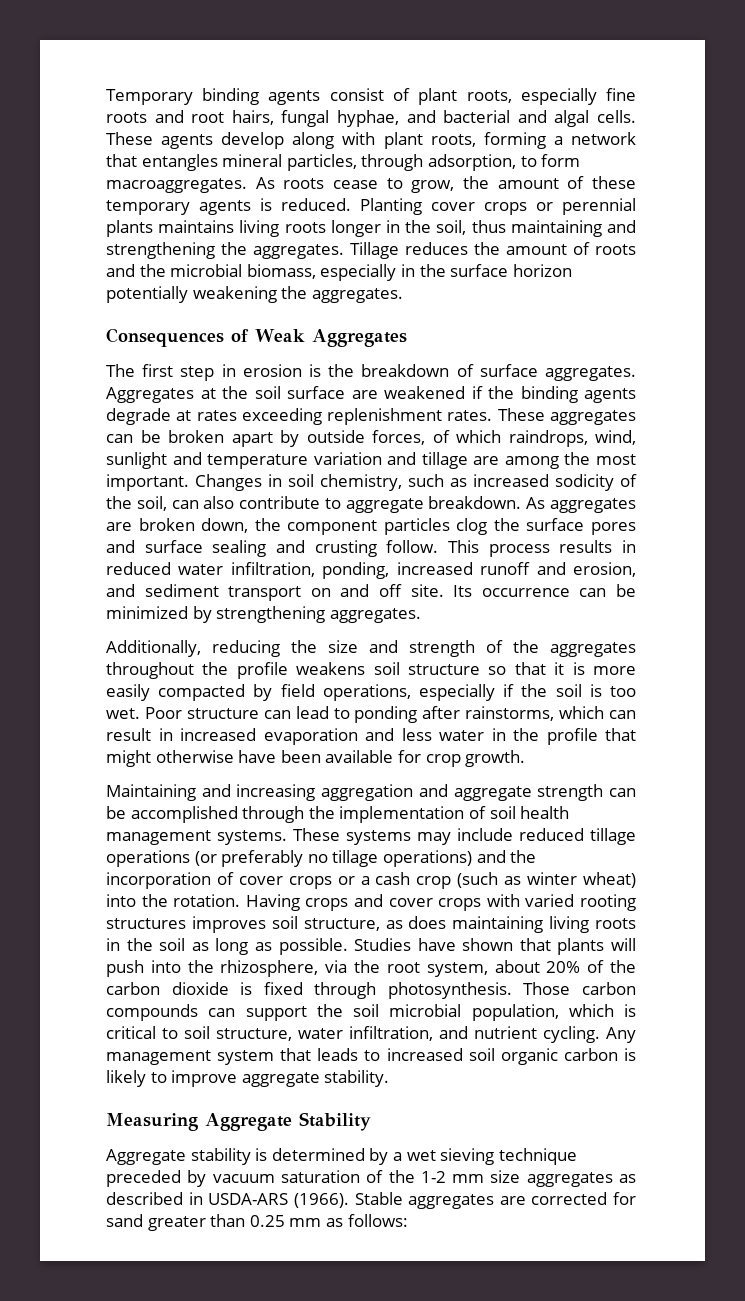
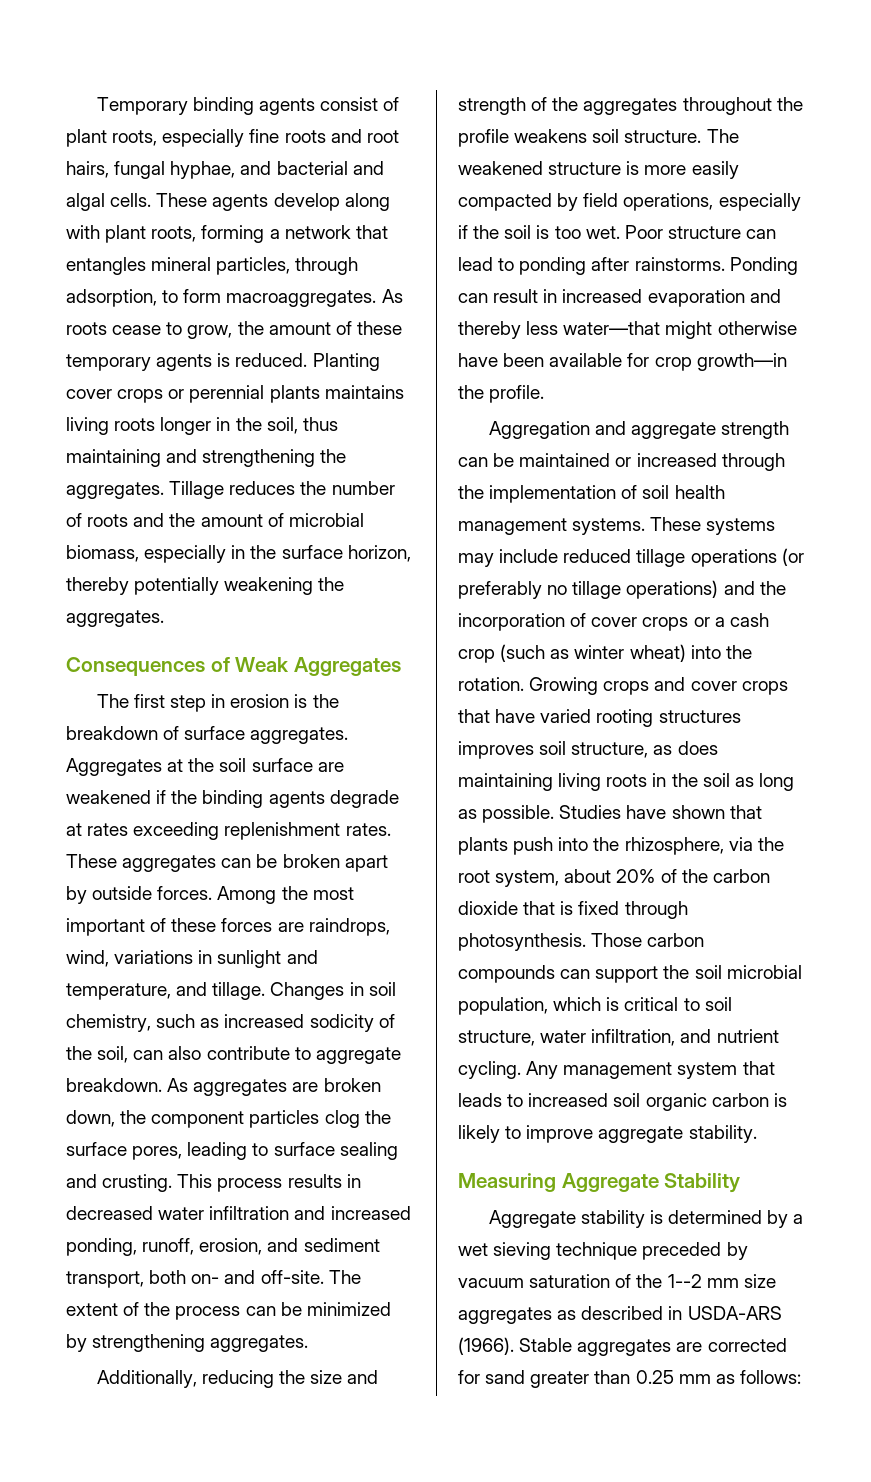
[506,244,567,255] amount -> [331,481,395,495] number
(166, 270) none -> [200,513,284,527] amount of
[512,264,572,277] horizon -> [347,545,411,562] [66,577,129,595] horizon, thereby
[372,430,636,447] [106,452,636,469] [106,474,189,491] forces, of which raindrops, wind, sunlight and temperature variation and tillage are among the most important. -> [157,886,354,904] [66,918,390,936] [66,950,318,968] [66,982,266,1000] forces. Among the most important of these forces are raindrops, wind, variations in sunlight and temperature, and tillage.
[590,522,636,535] [106,540,135,553] pores and -> [132,1142,269,1160] pores, leading to
[314,540,439,557] crusting follow. -> [102,1174,173,1192] crusting.
[106,562,636,579] [106,584,570,601] reduced water infiltration, ponding, increased runoff and erosion, and sediment transport on and off site. Its occurrence -> [66,1206,411,1220] [66,1238,380,1256] [66,1270,361,1288] [66,1302,241,1320] decreased water infiltration and increased ponding, runoff, erosion, and sediment transport, both on- and off-site. The extent of the process
[407,662,565,675] structure so that it -> [624,129,739,143] [458,161,622,175] structure. The weakened structure
[465,706,605,721] rainstorms, which -> [634,257,798,275] rainstorms. Ponding
[401,728,636,745] less water in the profile that -> [458,321,661,339] thereby less water—that
[465,750,526,767] [106,784,414,801] growth. // Maintaining and increasing aggregation -> [696,353,787,371] [458,385,545,403] [488,421,590,439] growth—in the profile. // Aggregation
[130,806,238,823] accomplished -> [519,453,717,467] maintained or increased
[245,894,300,911] Having -> [529,677,599,695] Growing
[486,894,520,907] with -> [458,709,536,723] that have
[611,938,636,951] will -> (508, 846) none
(229, 988) none -> [523,901,556,915] that
[420,1171,446,1183] 1-2 -> [667,1274,702,1288] 1--2

